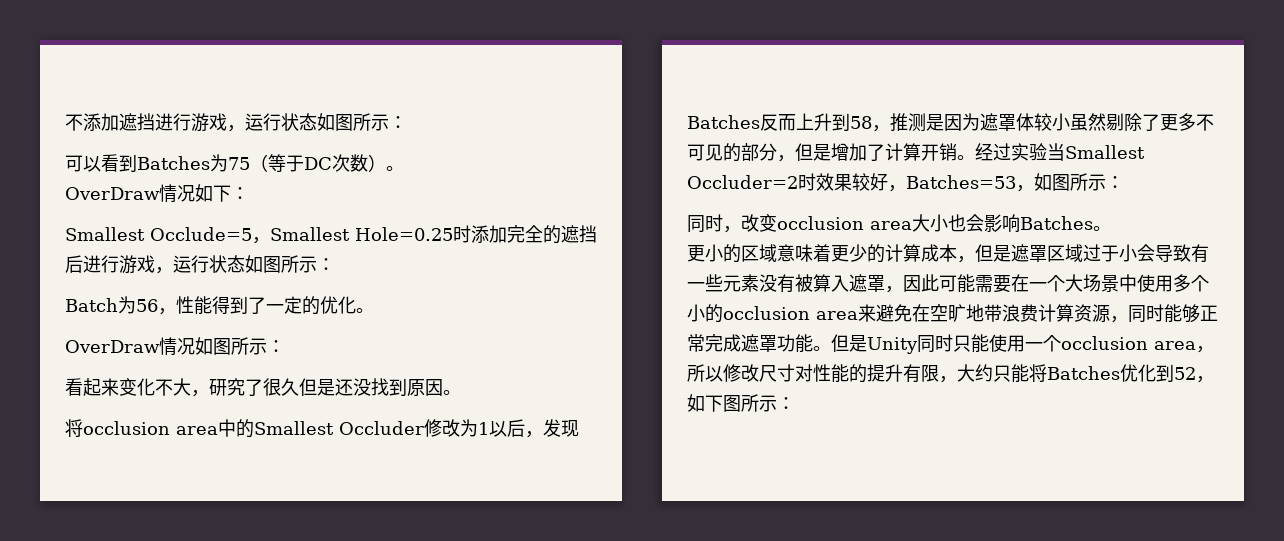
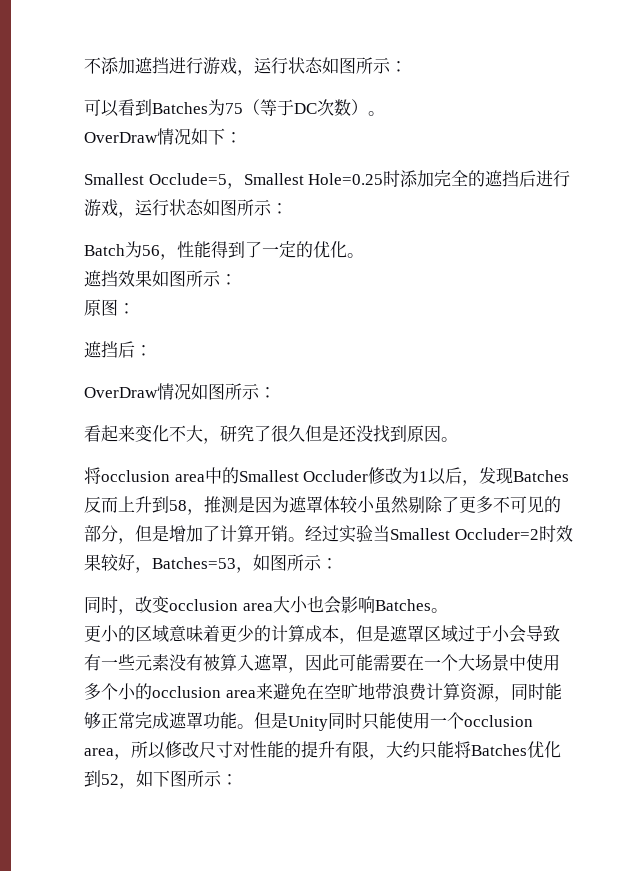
(374, 310) none -> [84,270,237,287] [84,299,135,316] [84,341,152,358] // 遮挡效果如图所示： // 原图： // 遮挡后：

